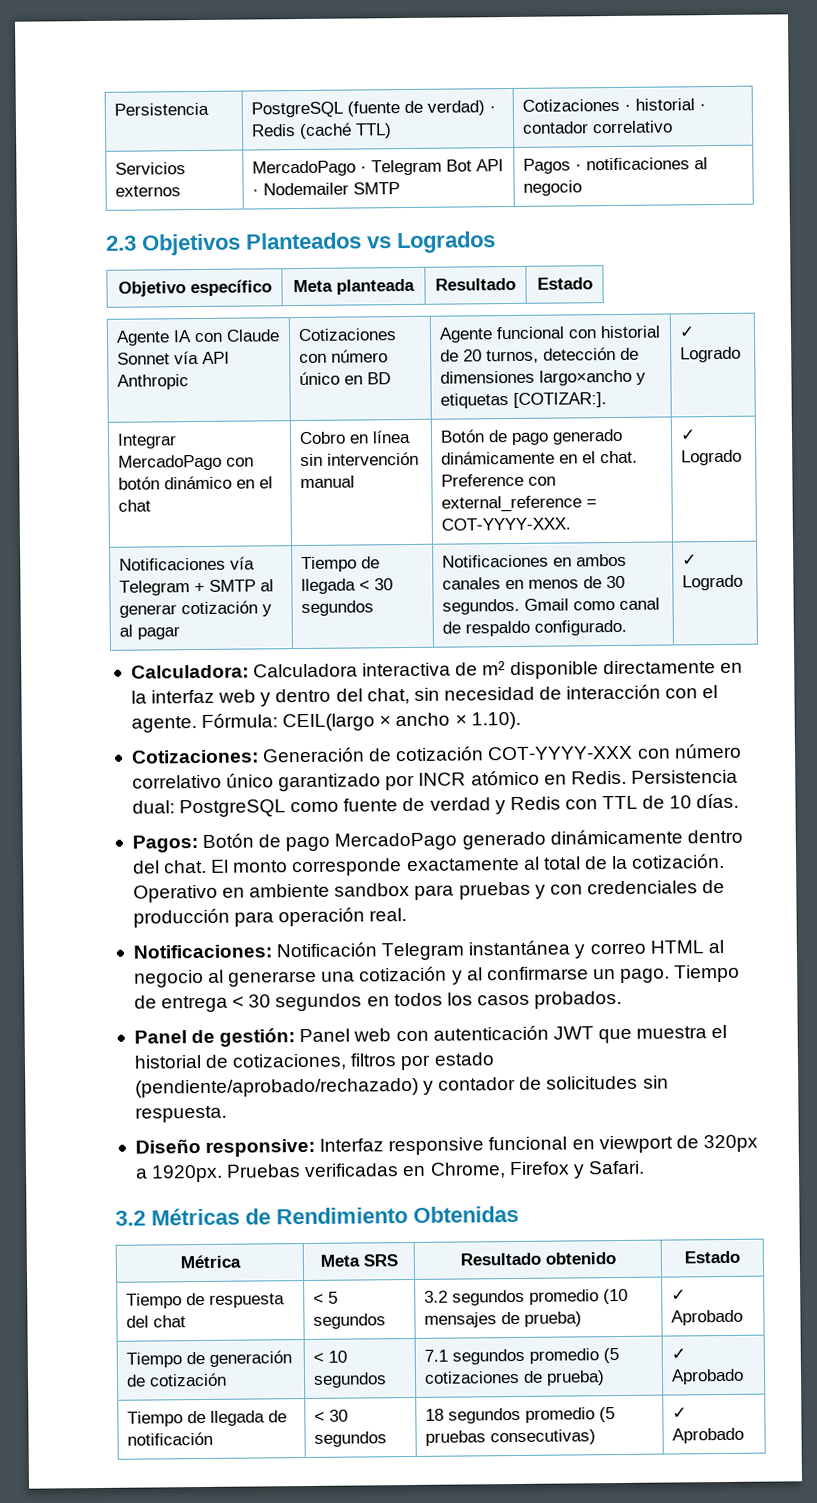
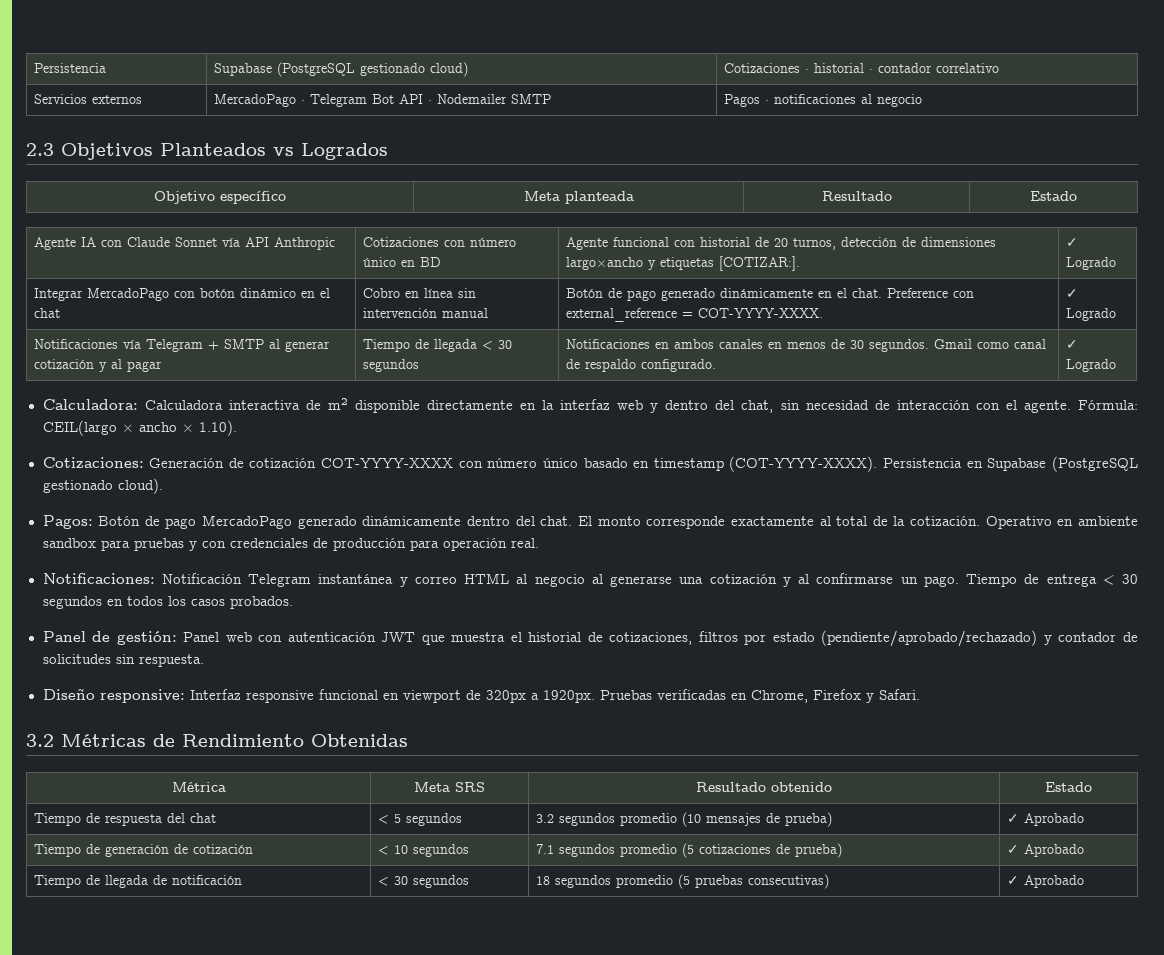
[251,100,497,118] [251,122,393,140] PostgreSQL (fuente de verdad) · Redis (caché TTL) -> [214,62,469,77] Supabase (PostgreSQL gestionado cloud)
[441,517,572,531] COT-YYYY-XXX. -> [698,308,824,318] COT-YYYY-XXXX.
[487,743,742,761] [131,769,738,792] [131,793,740,818] COT-YYYY-XXX con número correlativo único garantizado por INCR atómico en Redis. Persistencia dual: PostgreSQL como fuente de verdad y Redis con TTL de 10 días. -> [321,456,1138,472] [42,478,163,494] COT-YYYY-XXXX con número único basado en timestamp (COT-YYYY-XXXX). Persistencia en Supabase (PostgreSQL gestionado cloud).

